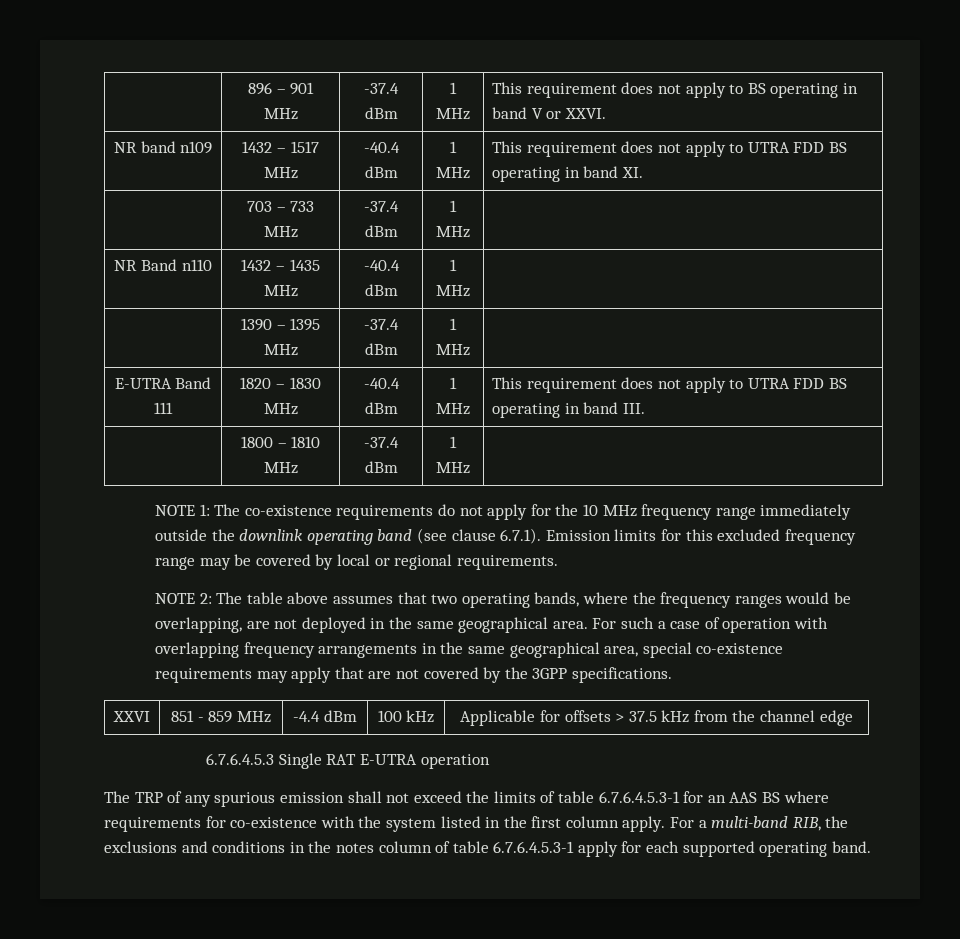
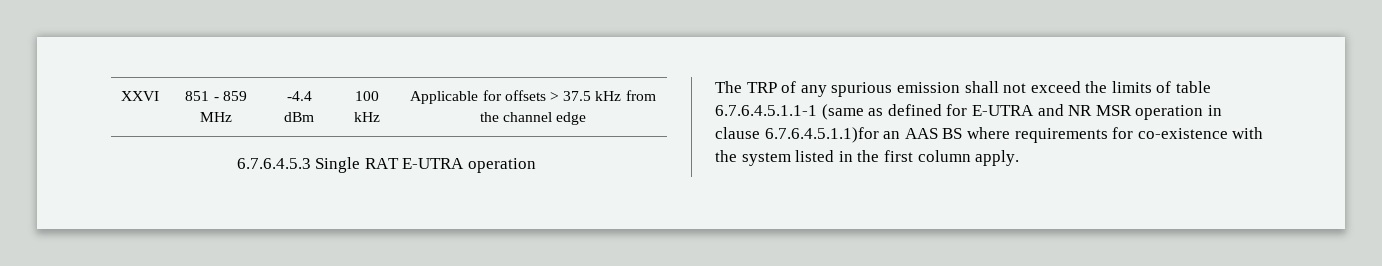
[247,82,315,95] [263,108,298,120] [364,83,399,94] [364,107,398,119] [450,82,457,94] [436,108,470,120] [492,82,858,98] [492,107,607,119] [113,141,213,154] [242,141,319,153] [263,167,298,179] [363,142,400,153] [364,166,398,178] [450,141,457,153] [436,167,470,179] [492,141,847,157] [492,166,644,182] [246,201,315,212] [263,226,298,238] [364,201,399,212] [364,225,398,237] [450,200,457,212] [436,226,470,238] [114,259,212,271] [241,259,320,271] [263,285,298,297] [363,260,400,271] [364,284,398,296] [450,259,457,271] [436,285,470,297] [240,318,321,331] [263,344,298,356] [364,319,399,330] [364,343,398,355] [450,318,457,330] [436,344,470,356] [114,377,212,389] [154,402,173,414] [240,377,321,389] [263,403,298,415] [363,378,400,389] [364,402,398,414] [450,377,457,389] [436,403,470,415] [492,377,847,393] [492,402,646,418] [240,436,321,448] [263,462,298,474] [364,437,399,448] [364,461,398,473] [450,436,457,448] [436,462,470,474] [155,504,852,520] [155,528,856,545] [155,554,558,570] [155,592,851,608] [155,617,828,633] [155,642,784,658] [155,667,672,683] | 896 – 901 MHz | -37.4 dBm | 1 MHz | This requirement does not apply to BS operating in band V or XXVI. // NR band n109 | 1432 – 1517 MHz | -40.4 dBm | 1 MHz | This requirement does not apply to UTRA FDD BS operating in band XI. // | 703 – 733 MHz | -37.4 dBm | 1 MHz | // NR Band n110 | 1432 – 1435 MHz | -40.4 dBm | 1 MHz | // | 1390 – 1395 MHz | -37.4 dBm | 1 MHz | // E-UTRA Band 111 | 1820 – 1830 MHz | -40.4 dBm | 1 MHz | This requirement does not apply to UTRA FDD BS operating in band III. // | 1800 – 1810 MHz | -37.4 dBm | 1 MHz | // NOTE 1: The co-existence requirements do not apply for the 10 MHz frequency range immediately outside the downlink operating band (see clause 6.7.1). Emission limits for this excluded frequency range may be covered by local or regional requirements. // NOTE 2: The table above assumes that two operating bands, where the frequency ranges would be overlapping, are not deployed in the same geographical area. For such a case of operation with overlapping frequency arrangements in the same geographical area, special co-existence requirements may apply that are not covered by the 3GPP specifications. // -> (120, 96) none
[598,791,704,803] 6.7.6.4.5.3-1 for -> [715,104,1222,120] [715,127,879,143] 6.7.6.4.5.1.1-1 (same as defined for E-UTRA and NR MSR operation in clause 6.7.6.4.5.1.1)for
[670,816,849,831] [104,841,871,857] For a multi-band RIB, the exclusions and conditions in the notes column of table 6.7.6.4.5.3-1 apply for each supported operating band. -> (1020, 158) none

